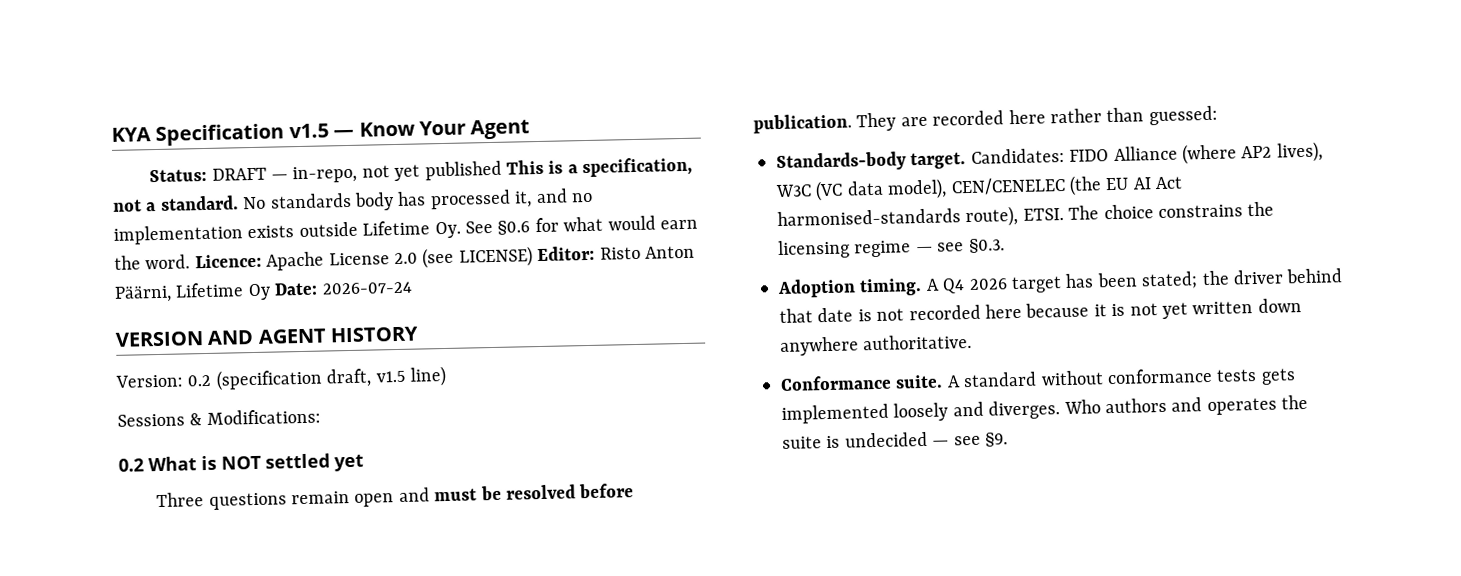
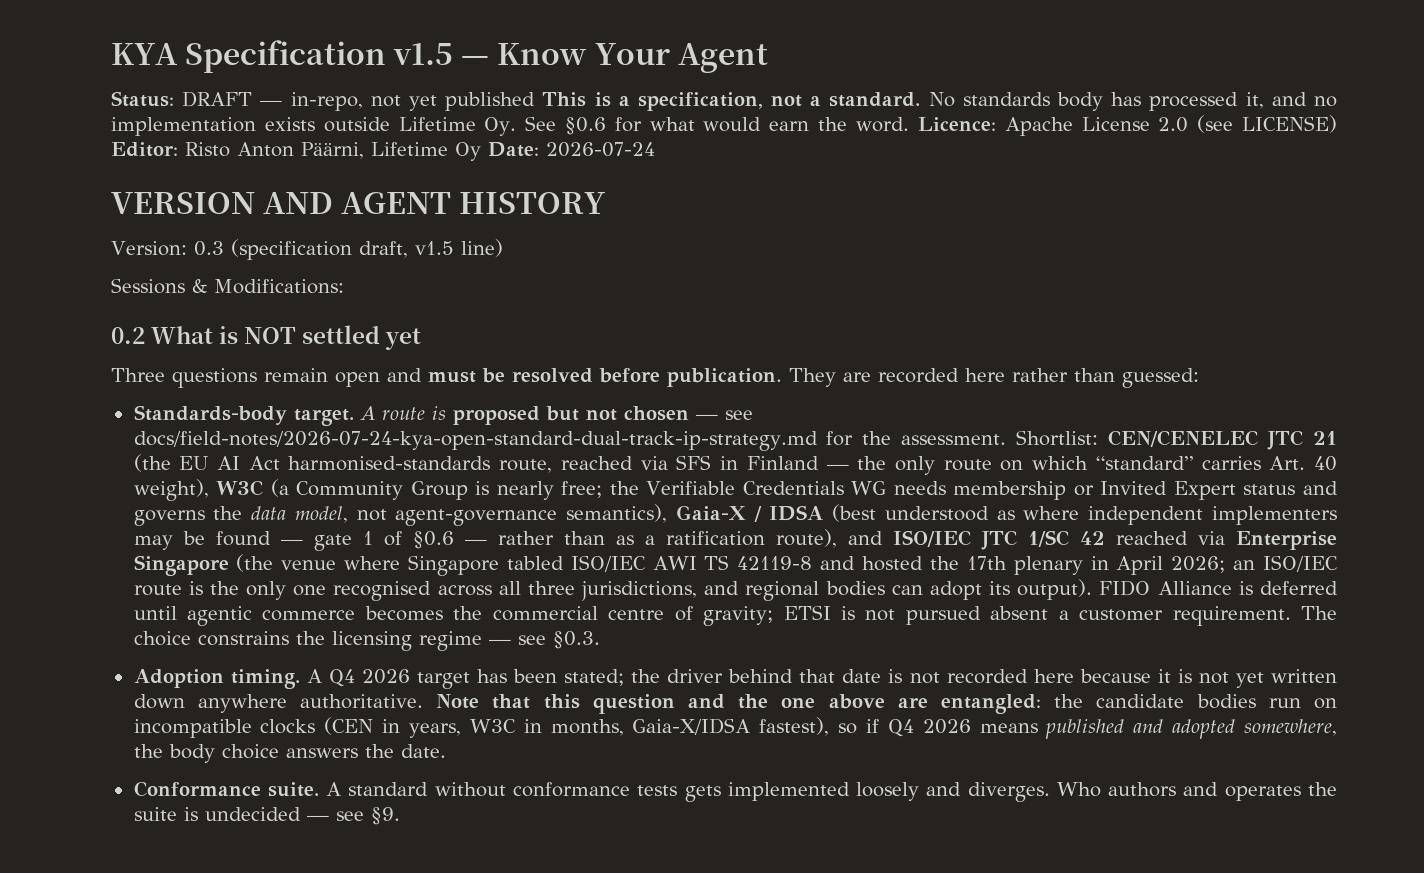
[187,374,212,387] 0.2 -> [193,241,224,256] 0.3
[970,141,1323,165] [775,176,1066,202] Candidates: FIDO Alliance (where AP2 lives), W3C (VC data model), CEN/CENELEC -> [359,406,753,425] [133,430,1337,451] A route is proposed but not chosen — see docs/field-notes/2026-07-24-kya-open-standard-dual-track-ip-strategy.md for the assessment. Shortlist: CEN/CENELEC JTC 21
[965,205,1064,228] route), ETSI. -> [499,455,1337,475] [133,479,1338,501] [133,504,1337,526] [133,529,1337,551] [133,554,1339,576] [133,579,1338,601] [133,605,1291,626] route, reached via SFS in Finland — the only route on which “standard” carries Art. 40 weight), W3C (a Community Group is nearly free; the Verifiable Credentials WG needs membership or Invited Expert status and governs the data model, not agent-governance semantics), Gaia-X / IDSA (best understood as where independent implementers may be found — gate 1 of §0.6 — rather than as a ratification route), and ISO/IEC JTC 1/SC 42 reached via Enterprise Singapore (the venue where Singapore tabled ISO/IEC AWI TS 42119-8 and hosted the 17th plenary in April 2026; an ISO/IEC route is the only one recognised across all three jurisdictions, and regional bodies can adopt its output). FIDO Alliance is deferred until agentic commerce becomes the commercial centre of gravity; ETSI is not pursued absent a customer requirement.
(973, 342) none -> [436,694,1338,714] [133,717,1338,739] [133,744,446,763] Note that this question and the one above are entangled: the candidate bodies run on incompatible clocks (CEN in years, W3C in months, Gaia-X/IDSA fastest), so if Q4 2026 means published and adopted somewhere, the body choice answers the date.

